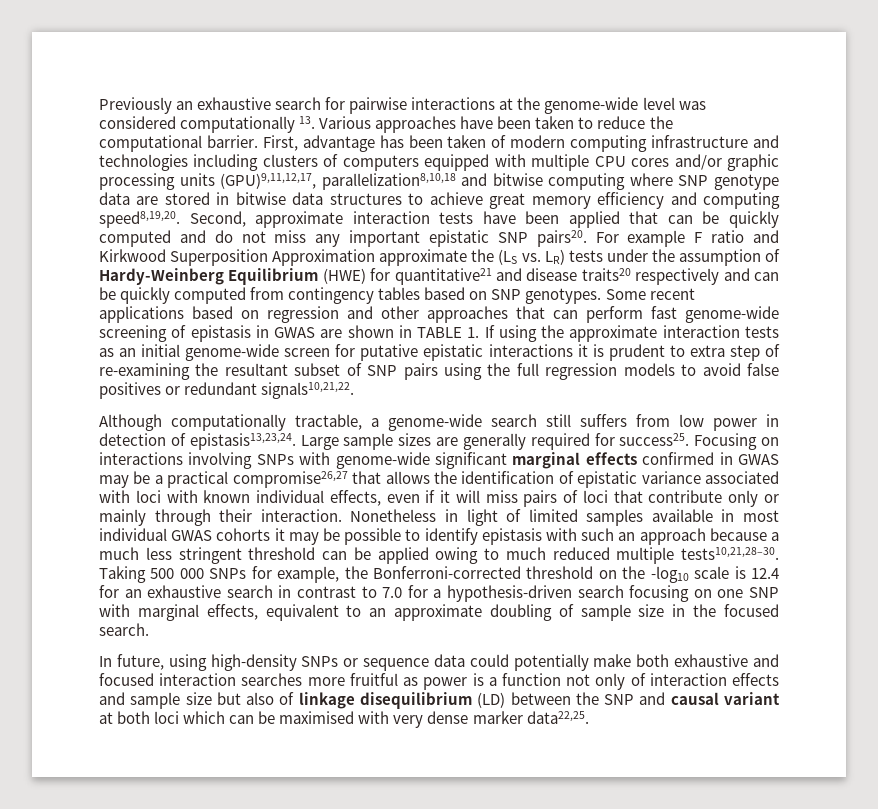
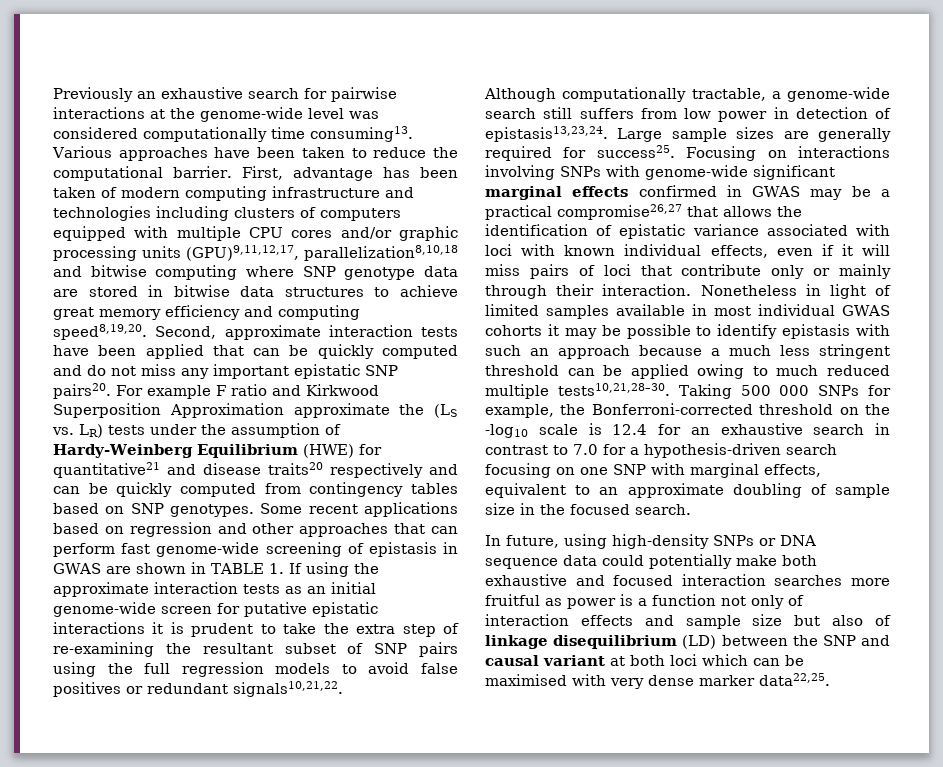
[299,116,316,129] 13. -> [271,126,413,142] time consuming13.
(685, 351) none -> [283,623,349,634] take the
(359, 662) none -> [780,535,816,546] DNA

